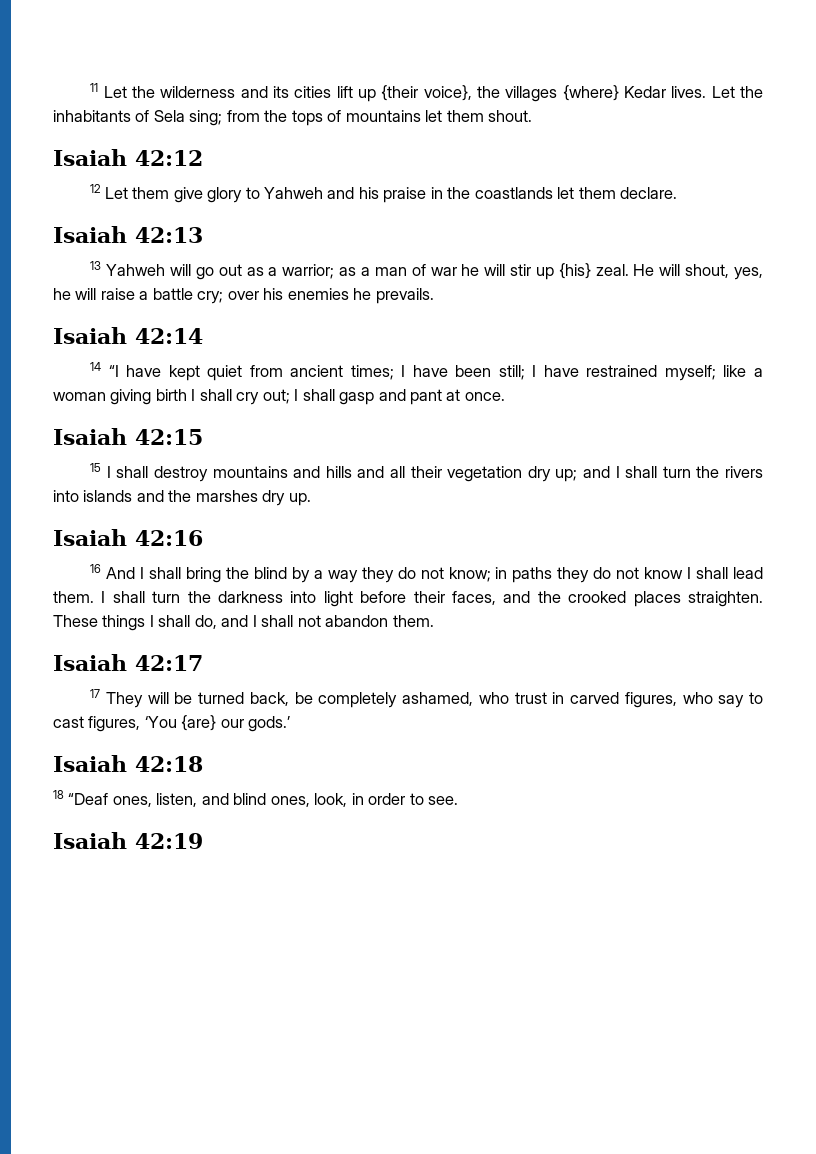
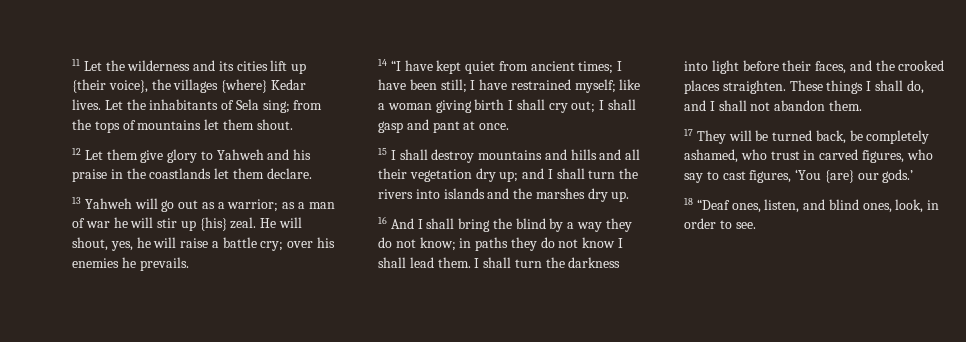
[53,149,203,166] // Isaiah 42:12 -> (293, 124) none
[53,226,203,243] // Isaiah 42:13 -> (312, 173) none
[53,327,203,344] // Isaiah 42:14 -> (189, 264) none
[53,428,203,445] // Isaiah 42:15 -> (510, 126) none
[53,529,203,546] // Isaiah 42:16 -> (630, 196) none
[53,654,203,671] // Isaiah 42:17 -> (862, 105) none
[53,755,203,772] // Isaiah 42:18 -> (914, 176) none
[53,832,203,849] // Isaiah 42:19 -> (756, 225) none

